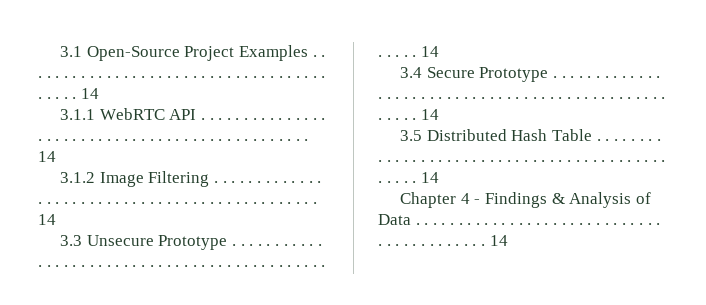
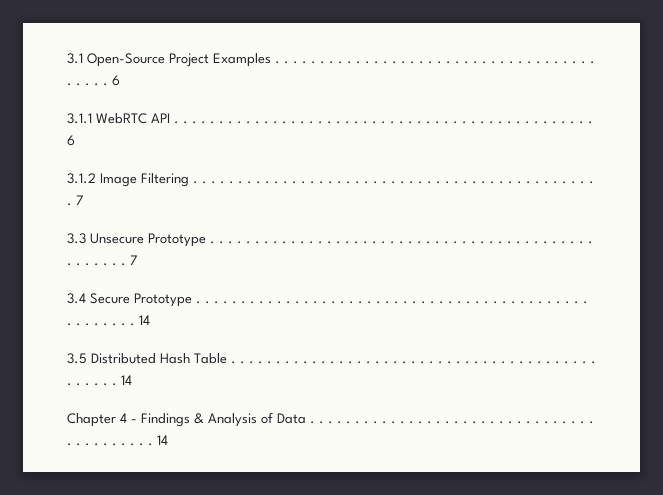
[80,88,99,99] 14 -> [112,75,120,86] 6
[38,151,56,162] 14 -> [67,135,75,146] 6
[38,214,56,225] 14 -> [76,195,84,205] 7
[420,46,439,57] 14 -> [130,255,138,265] 7

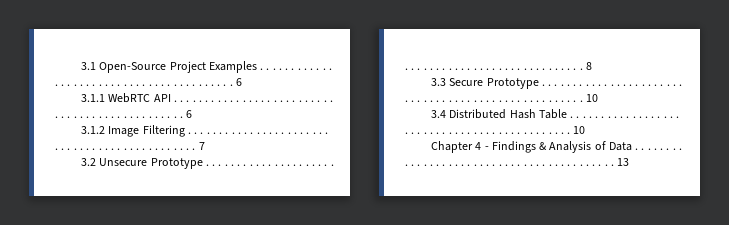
[67,233,86,244] 3.3 -> [81,158,97,166] 3.2
[130,255,138,265] [67,293,86,304] 7 // 3.4 -> [585,62,592,70] [431,78,447,86] 8 // 3.3
[139,315,150,325] [67,353,87,364] 14 // 3.5 -> [585,94,598,102] [431,110,447,118] 10 // 3.4
[103,375,132,386] . . 14 -> [573,126,586,134] 10
[157,435,168,445] 14 -> [617,158,630,166] 13

